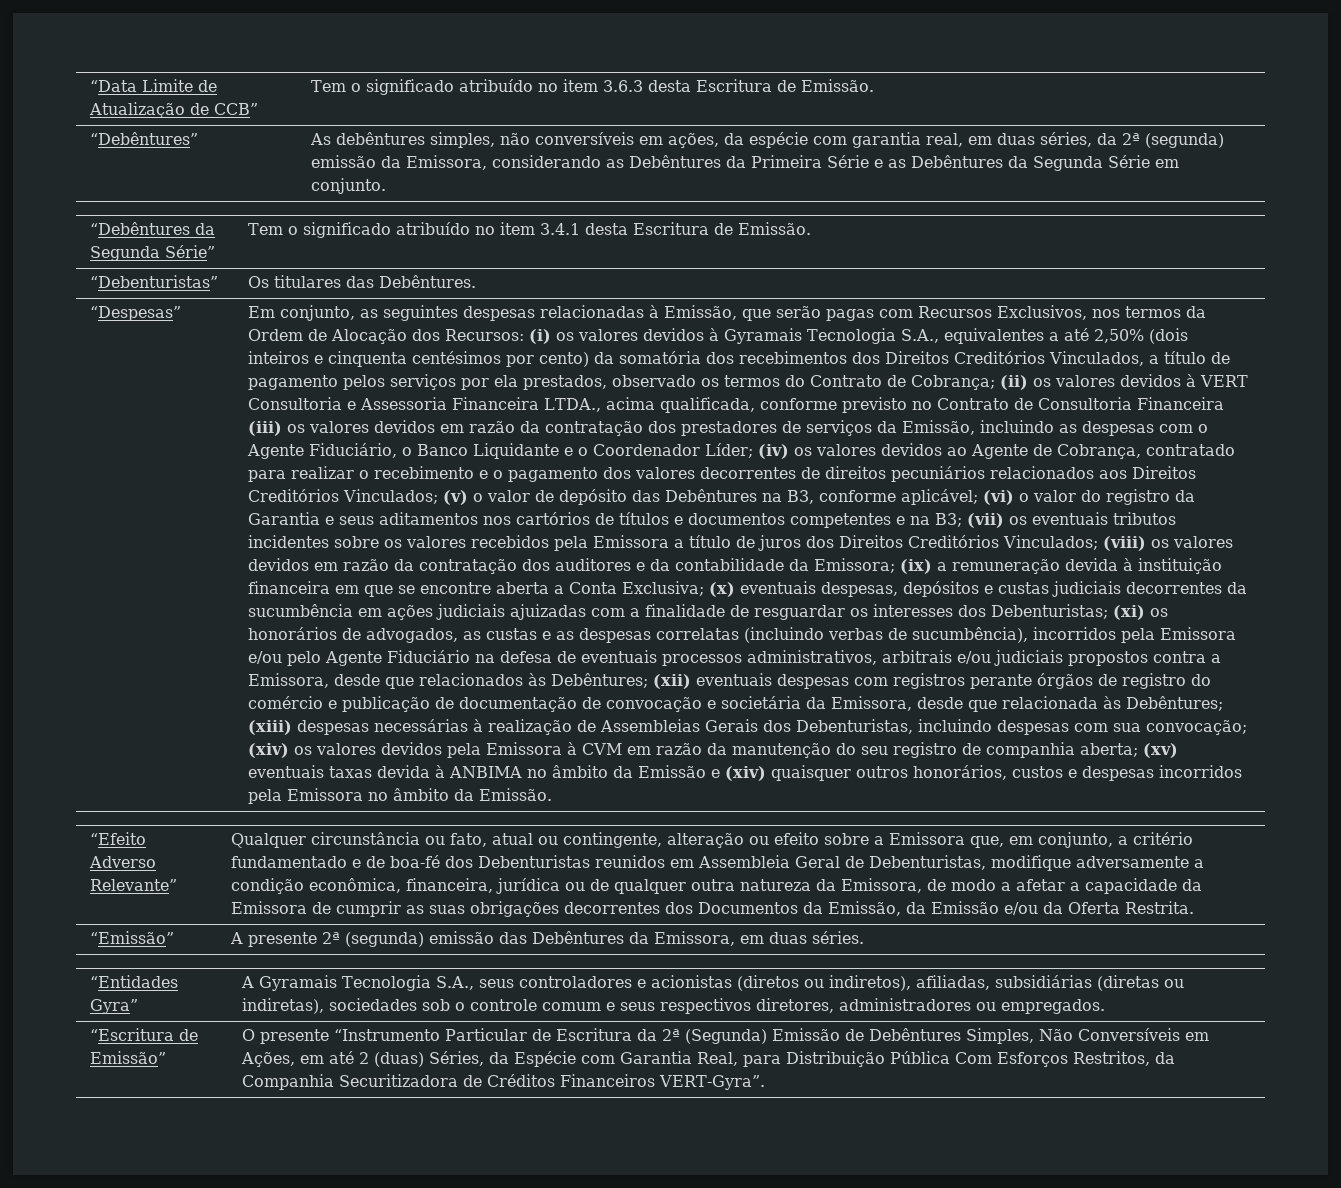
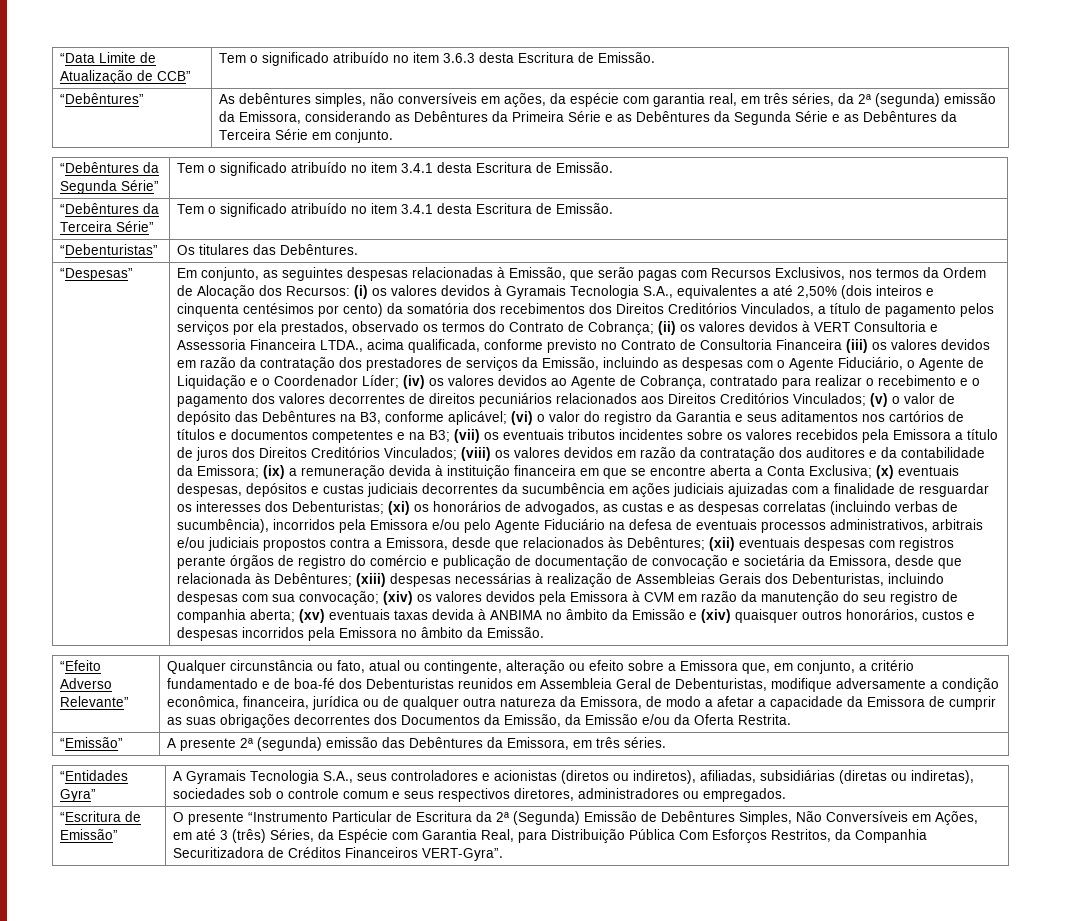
[996,133,1035,145] duas -> [764,93,789,104] três
(1150, 161) none -> [832,111,958,122] [219,129,309,140] e as Debêntures da Terceira Série
(811, 228) none -> [60,203,160,214] [60,221,155,232] [177,203,614,217] // “Debêntures da Terceira Série” | Tem o significado atribuído no item 3.4.1 desta Escritura de Emissão.
[416,443,559,459] Banco Liquidante -> [919,357,985,371] [177,375,247,389] Agente de Liquidação
[768,932,807,944] duas -> [596,737,621,748] três
[358,1052,424,1067] 2 (duas) -> [220,829,267,843] 3 (três)

